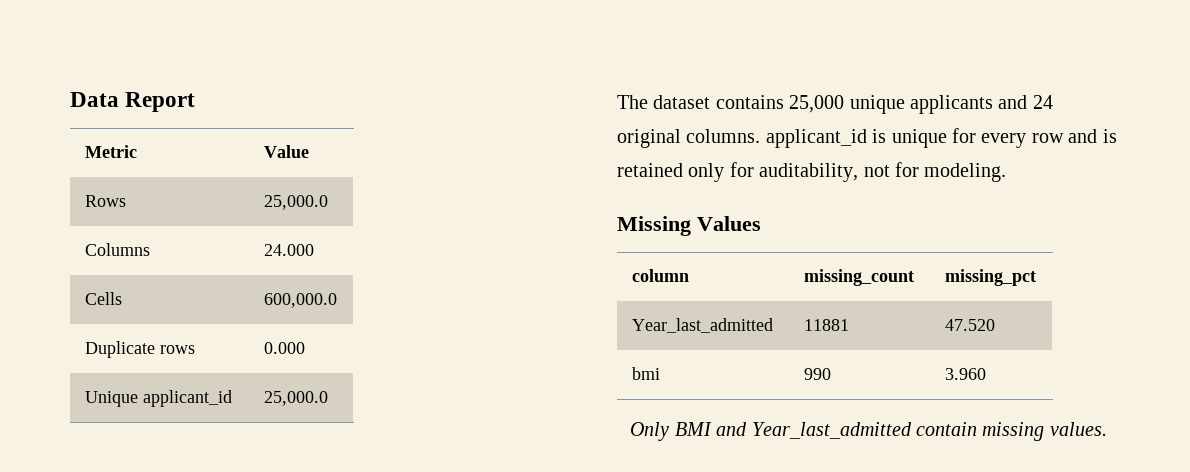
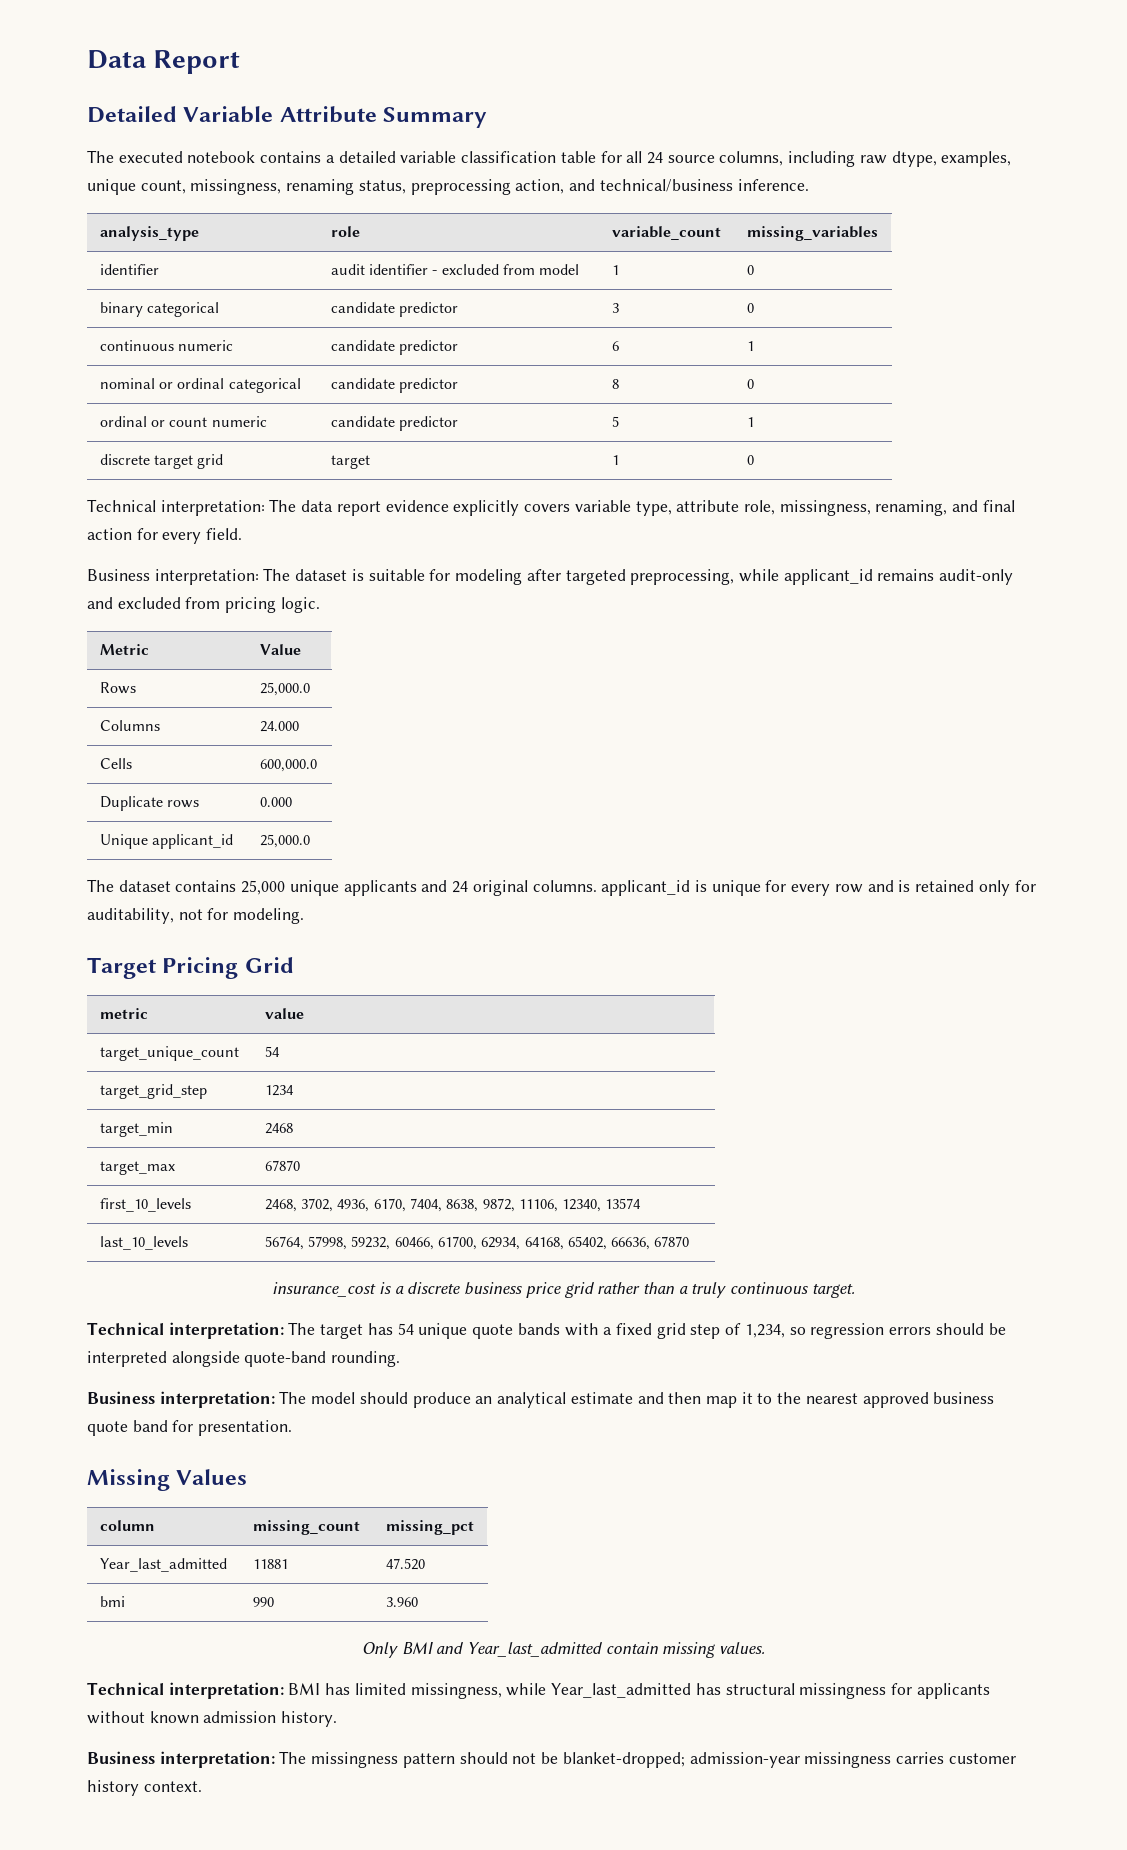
(196, 102) none -> [87,106,488,128] [87,150,1012,167] [87,179,809,195] [99,226,199,241] [330,226,360,237] [611,226,721,240] [746,226,878,241] [99,264,159,275] [330,264,580,275] [611,265,619,275] [746,265,754,275] [99,302,219,317] [330,302,458,317] [611,303,619,313] [746,303,754,313] [99,340,233,351] [330,340,458,355] [611,341,619,351] [746,341,754,351] [99,378,301,393] [330,378,458,393] [611,379,619,389] [746,379,754,389] [99,416,267,427] [330,416,458,431] [611,416,619,427] [746,417,754,427] [99,454,224,469] [330,455,370,469] [611,455,619,465] [746,455,754,465] [87,499,1015,516] [87,528,243,544] [87,568,1014,585] [87,597,320,613] // Detailed Variable Attribute Summary // The executed notebook contains a detailed variable classification table for all 24 source columns, including raw dtype, examples, unique count, missingness, renaming status, preprocessing action, and technical/business inference. // analysis_type | role | variable_count | missing_variables // identifier | audit identifier - excluded from model | 1 | 0 // binary categorical | candidate predictor | 3 | 0 // continuous numeric | candidate predictor | 6 | 1 // nominal or ordinal categorical | candidate predictor | 8 | 0 // ordinal or count numeric | candidate predictor | 5 | 1 // discrete target grid | target | 1 | 0 // Technical interpretation: The data report evidence explicitly covers variable type, attribute role, missingness, renaming, and final action for every field. // Business interpretation: The dataset is suitable for modeling after targeted preprocessing, while applicant_id remains audit-only and excluded from pricing logic.
(1007, 172) none -> [87,957,294,979] [99,1008,148,1019] [264,1008,304,1019] [99,1046,239,1061] [264,1046,280,1057] [99,1084,207,1099] [264,1085,294,1096] [99,1122,173,1137] [264,1123,293,1134] [99,1161,175,1175] [264,1160,300,1171] [99,1198,191,1212] [264,1198,642,1212] [99,1236,188,1250] [264,1236,690,1250] [272,1282,855,1298] [87,1322,1006,1339] [87,1351,401,1367] [87,1391,995,1408] [87,1420,293,1436] // Target Pricing Grid // metric | value // target_unique_count | 54 // target_grid_step | 1234 // target_min | 2468 // target_max | 67870 // first_10_levels | 2468, 3702, 4936, 6170, 7404, 8638, 9872, 11106, 12340, 13574 // last_10_levels | 56764, 57998, 59232, 60466, 61700, 62934, 64168, 65402, 66636, 67870 // insurance_cost is a discrete business price grid rather than a truly continuous target. // Technical interpretation: The target has 54 unique quote bands with a fixed grid step of 1,234, so regression errors should be interpreted alongside quote-band rounding. // Business interpretation: The model should produce an analytical estimate and then map it to the nearest approved business quote band for presentation.
(1107, 429) none -> [87,1682,990,1699] [87,1711,338,1727] [87,1751,1016,1768] [87,1780,202,1796] // Technical interpretation: BMI has limited missingness, while Year_last_admitted has structural missingness for applicants without known admission history. // Business interpretation: The missingness pattern should not be blanket-dropped; admission-year missingness carries customer history context.

